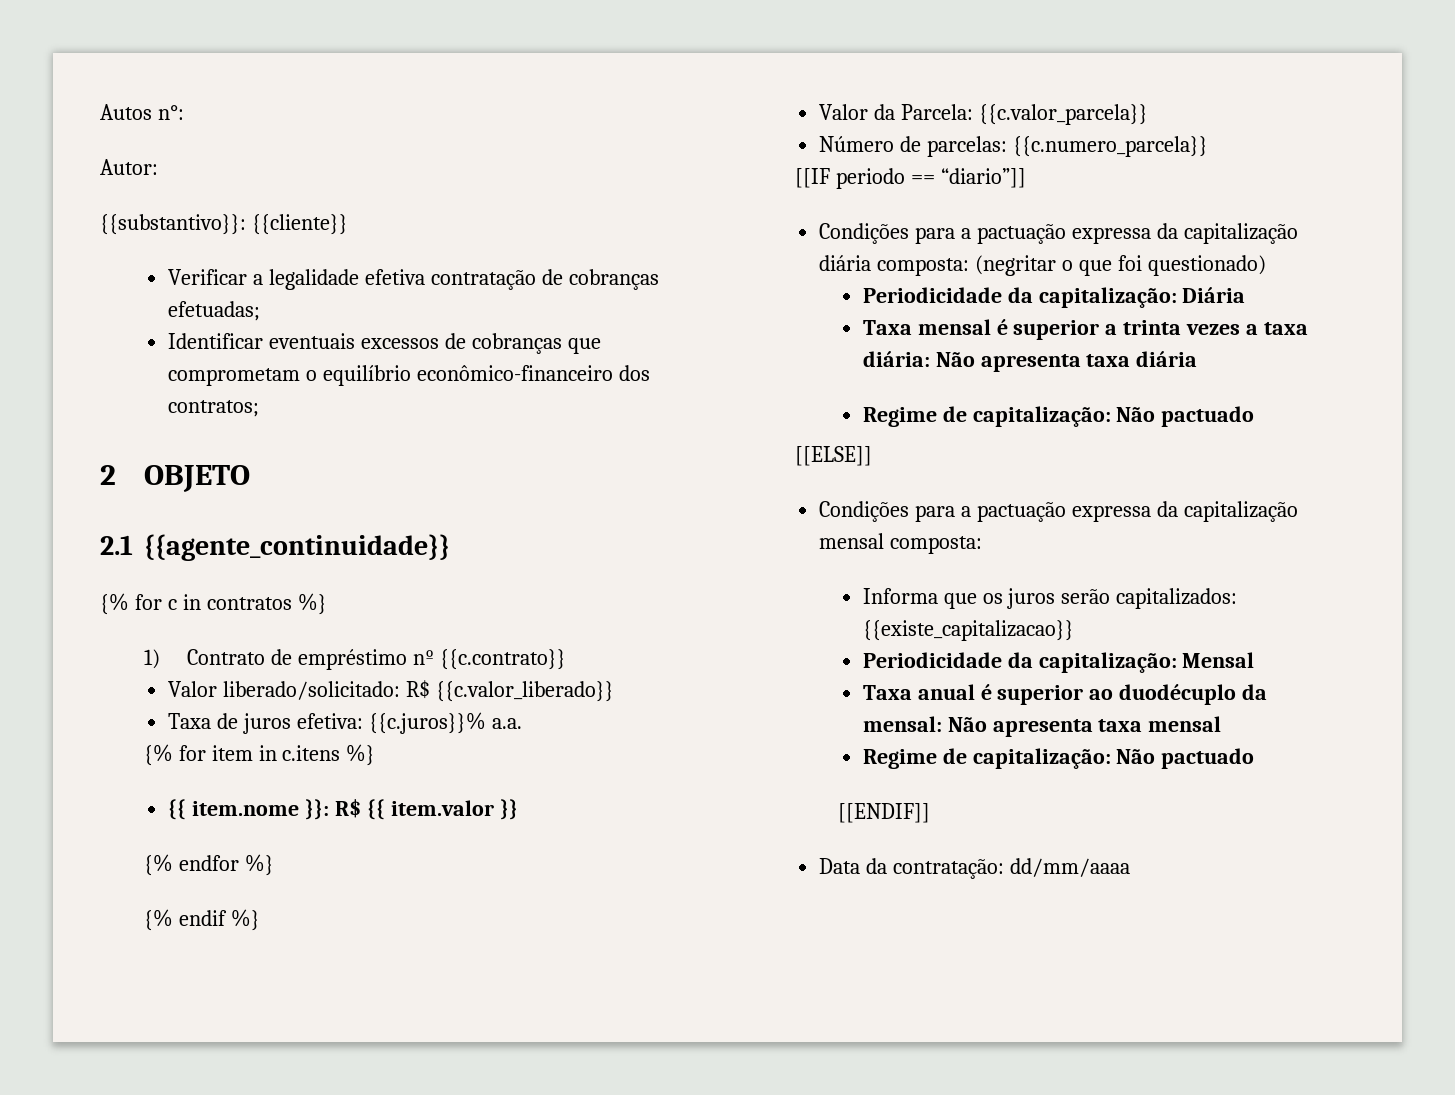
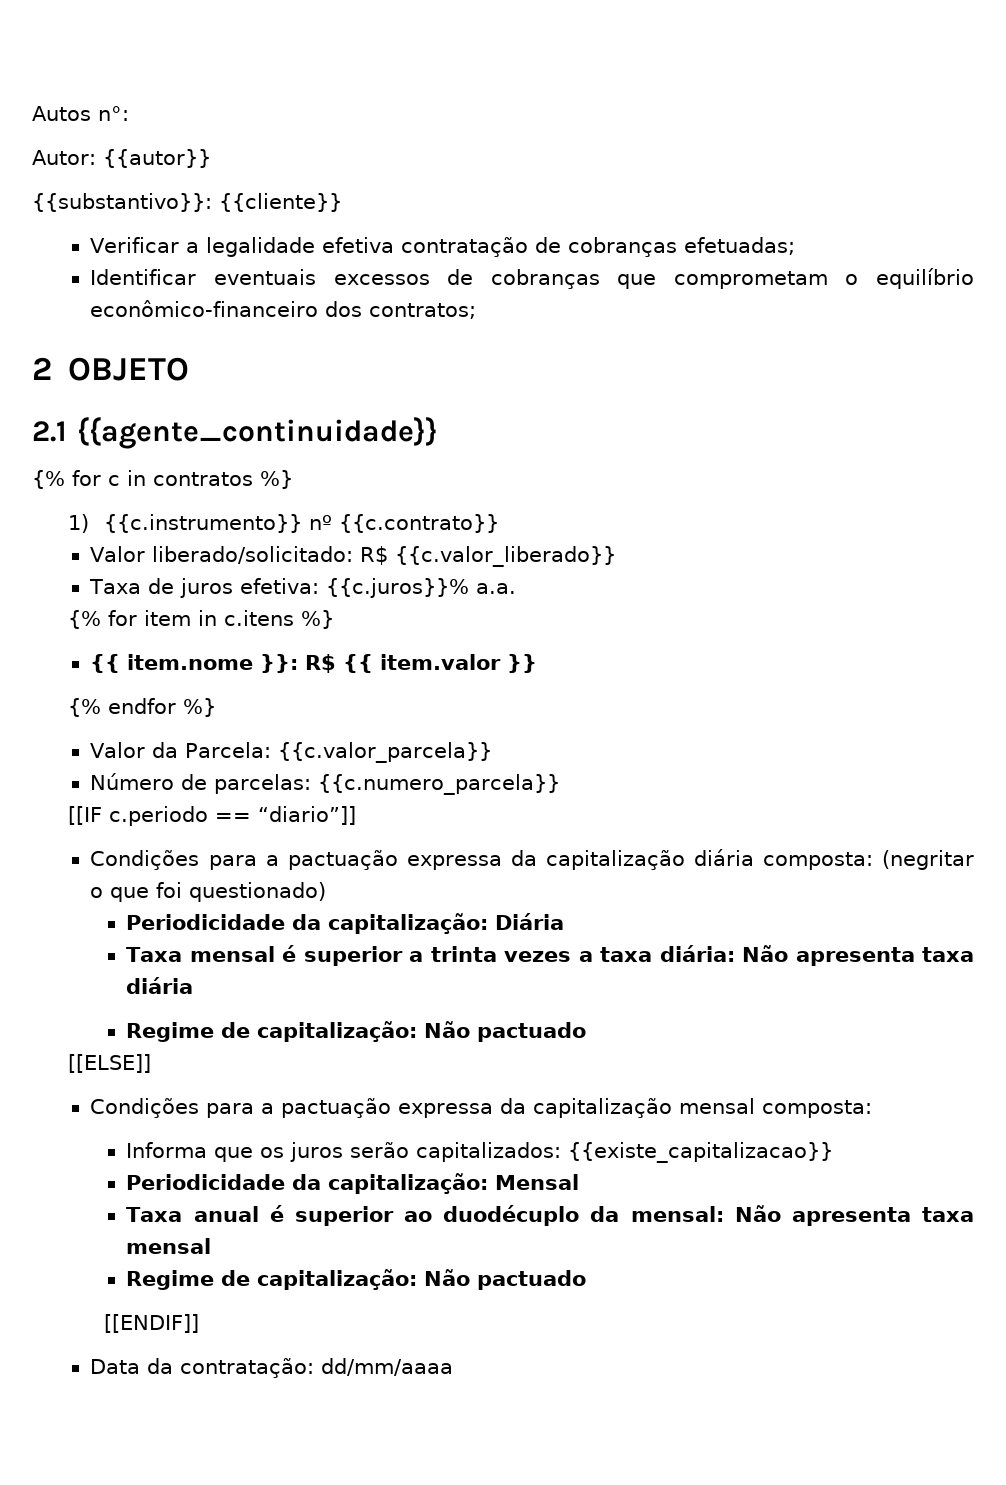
(158, 167) none -> [103,149,211,168] {{autor}}
[187,649,408,670] Contrato de empréstimo -> [103,514,302,533] {{c.instrumento}}
[143,909,260,931] // {% endif %} -> (216, 707) none
[835,168,905,189] periodo -> [108,806,208,826] c.periodo

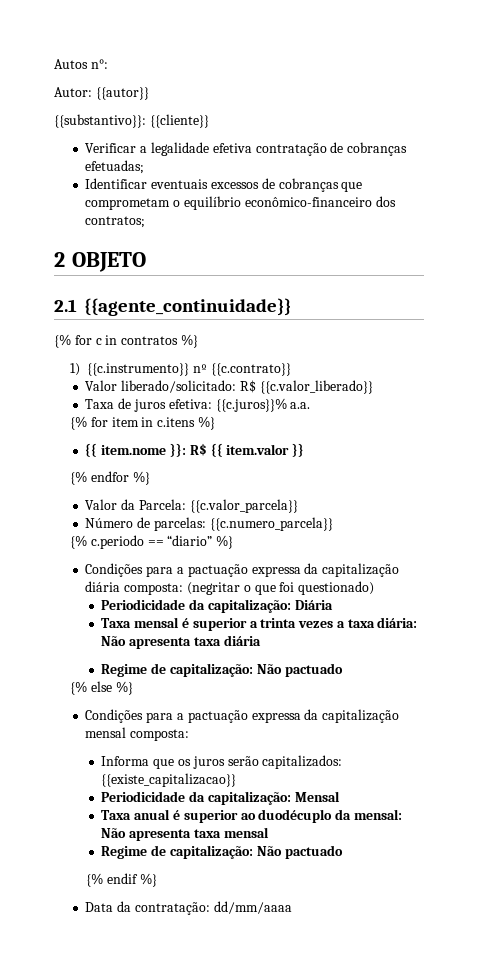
[67,806,102,825] [[IF -> [70,535,88,549] {%
[257,806,356,825] “diario”]] -> [167,535,234,549] “diario” %}
[67,1054,151,1073] [[ELSE]] -> [70,681,133,695] {% else %}
[103,1314,199,1333] [[ENDIF]] -> [86,873,157,887] {% endif %}

